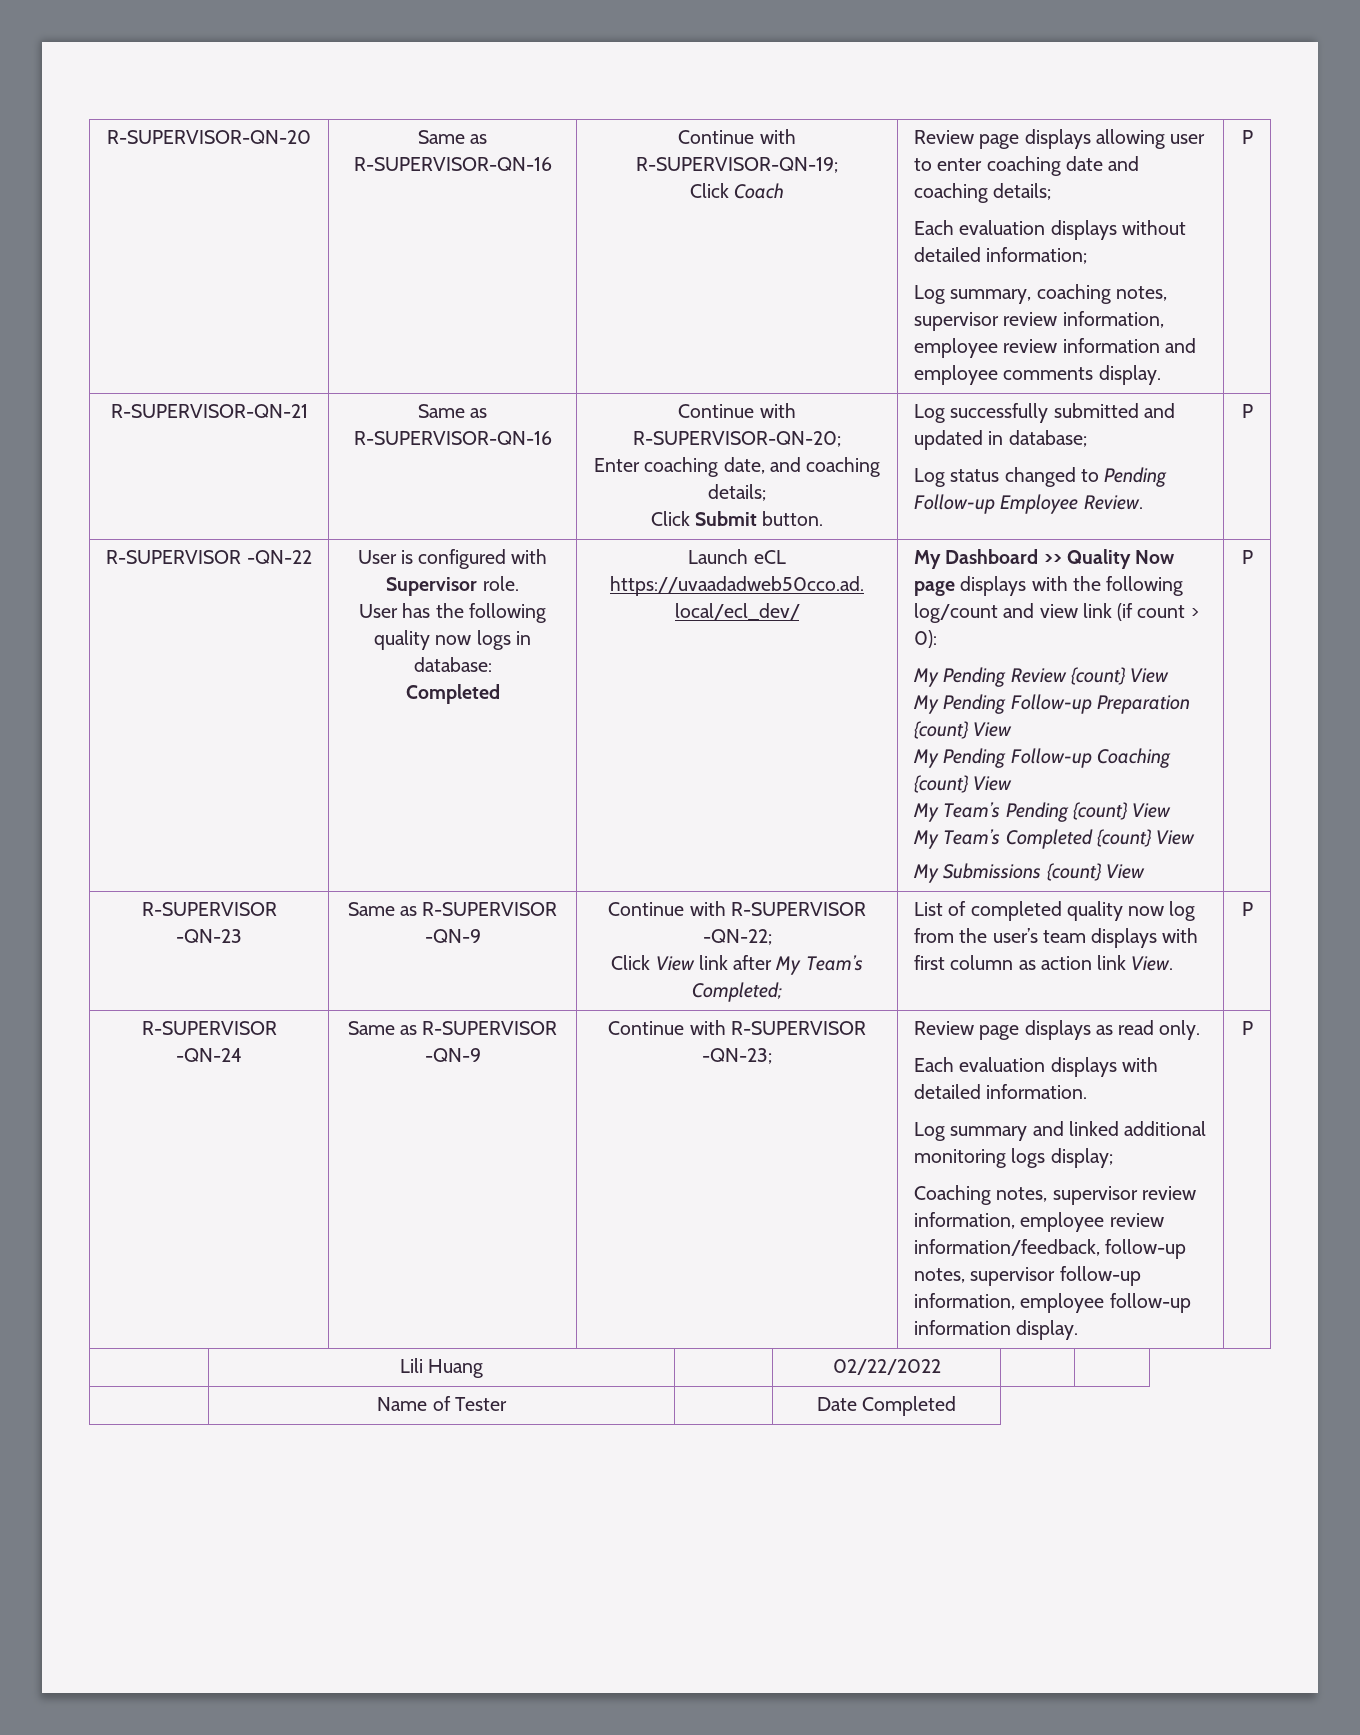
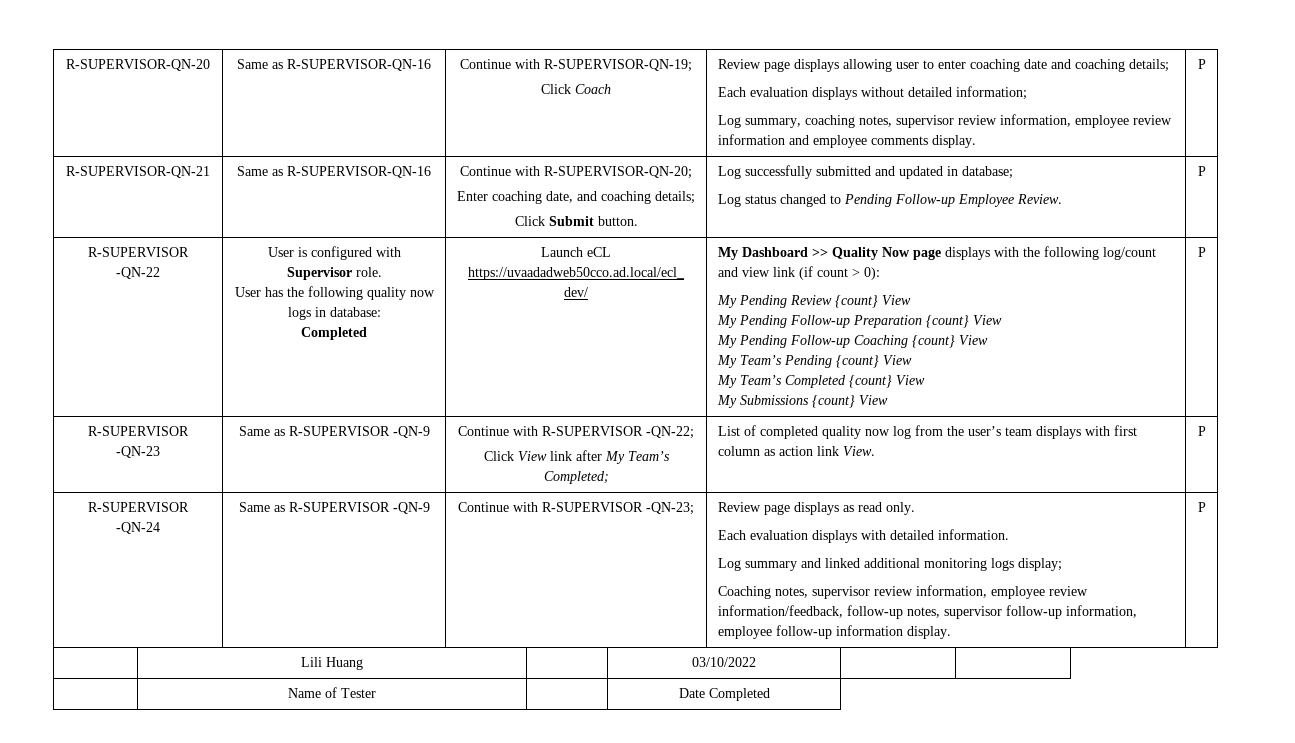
[832,1359,941,1375] 02/22/2022 -> [692,657,756,667] 03/10/2022

